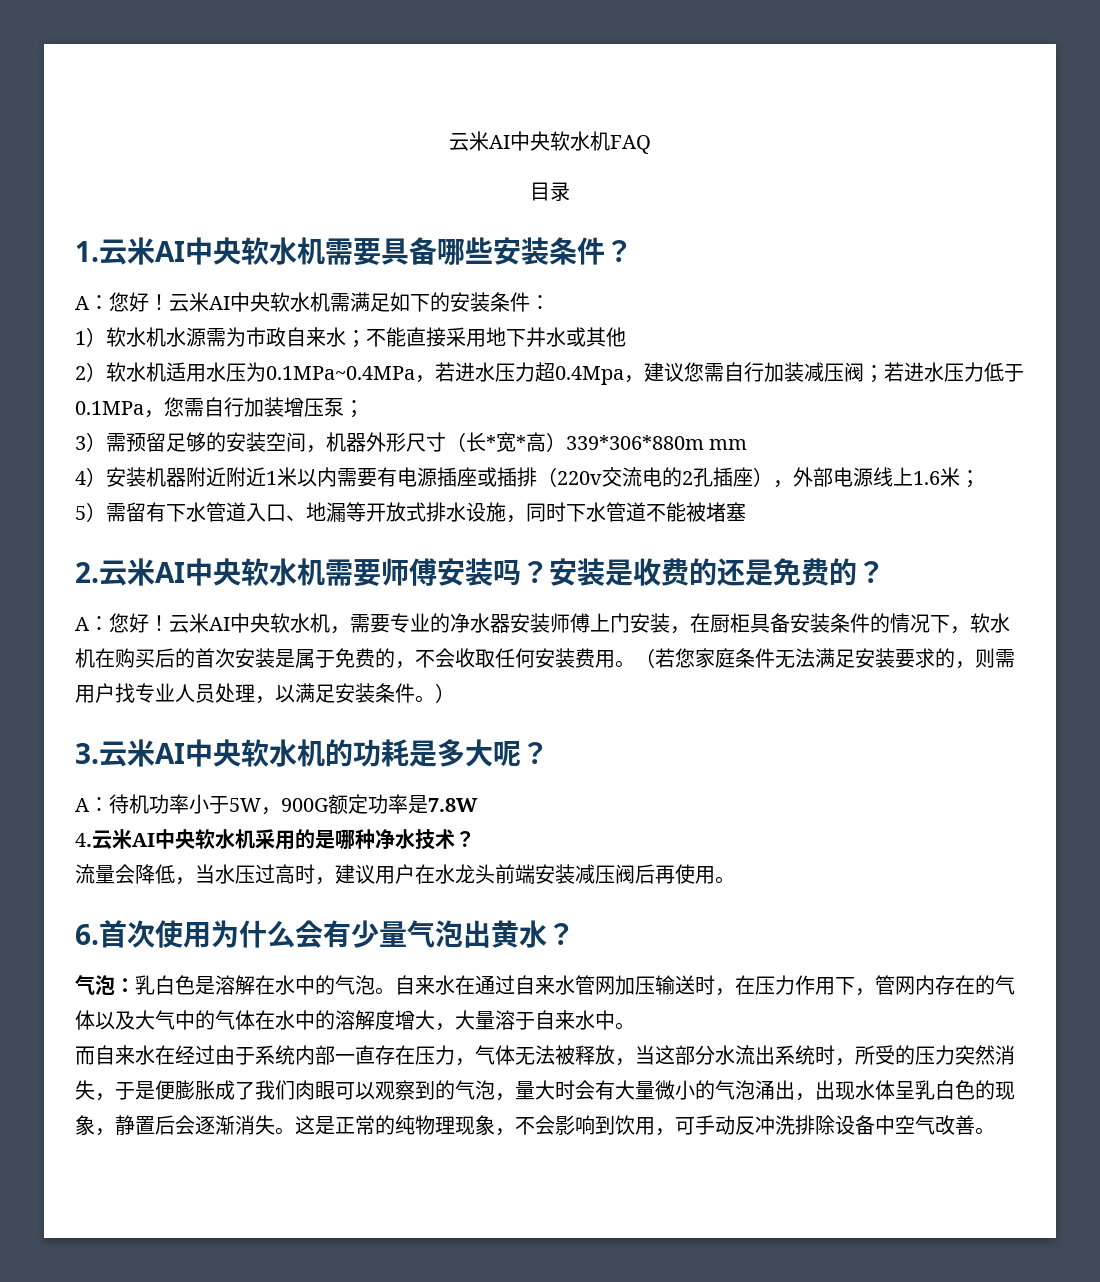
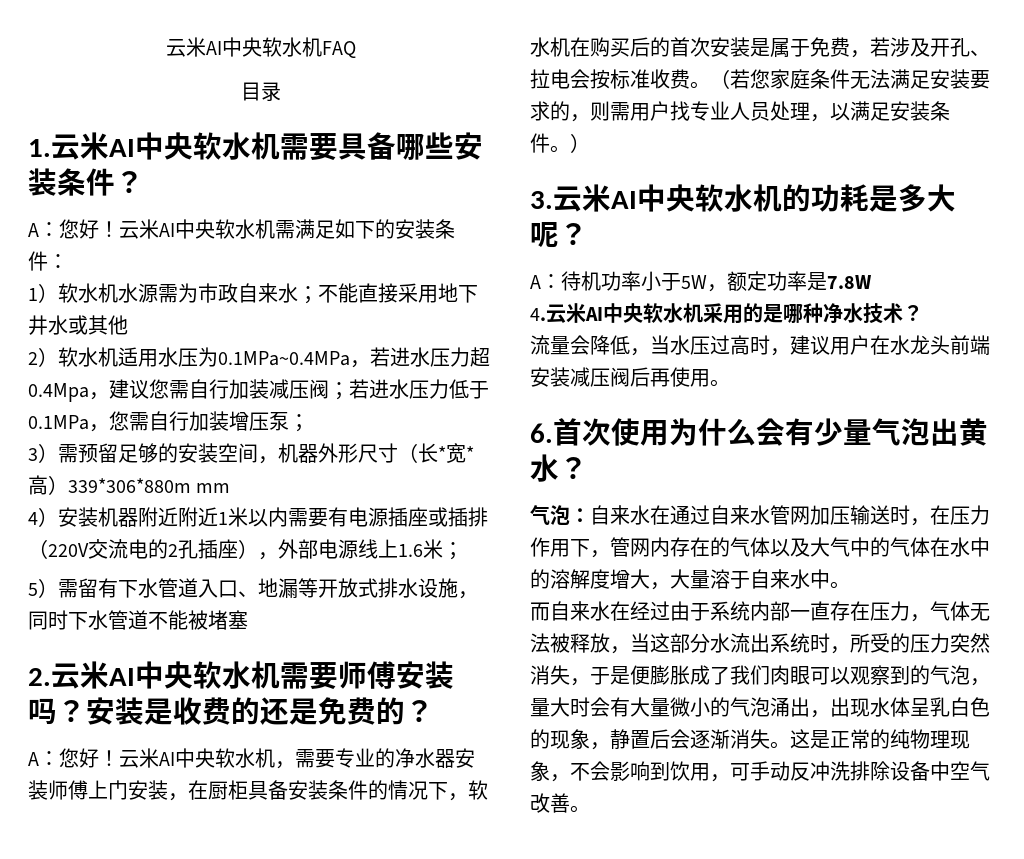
[557,471,602,485] 220v -> [48,543,89,557] 220V
[375,648,615,669] 的，不会收取任何安装费用 -> [850,37,990,58] [530,69,690,89] ，若涉及开孔、拉电会按标准收费
[281,798,328,812] 900G -> (727, 288) none
[135,975,395,995] 乳白色是溶解在水中的气泡。 -> (590, 515) none

